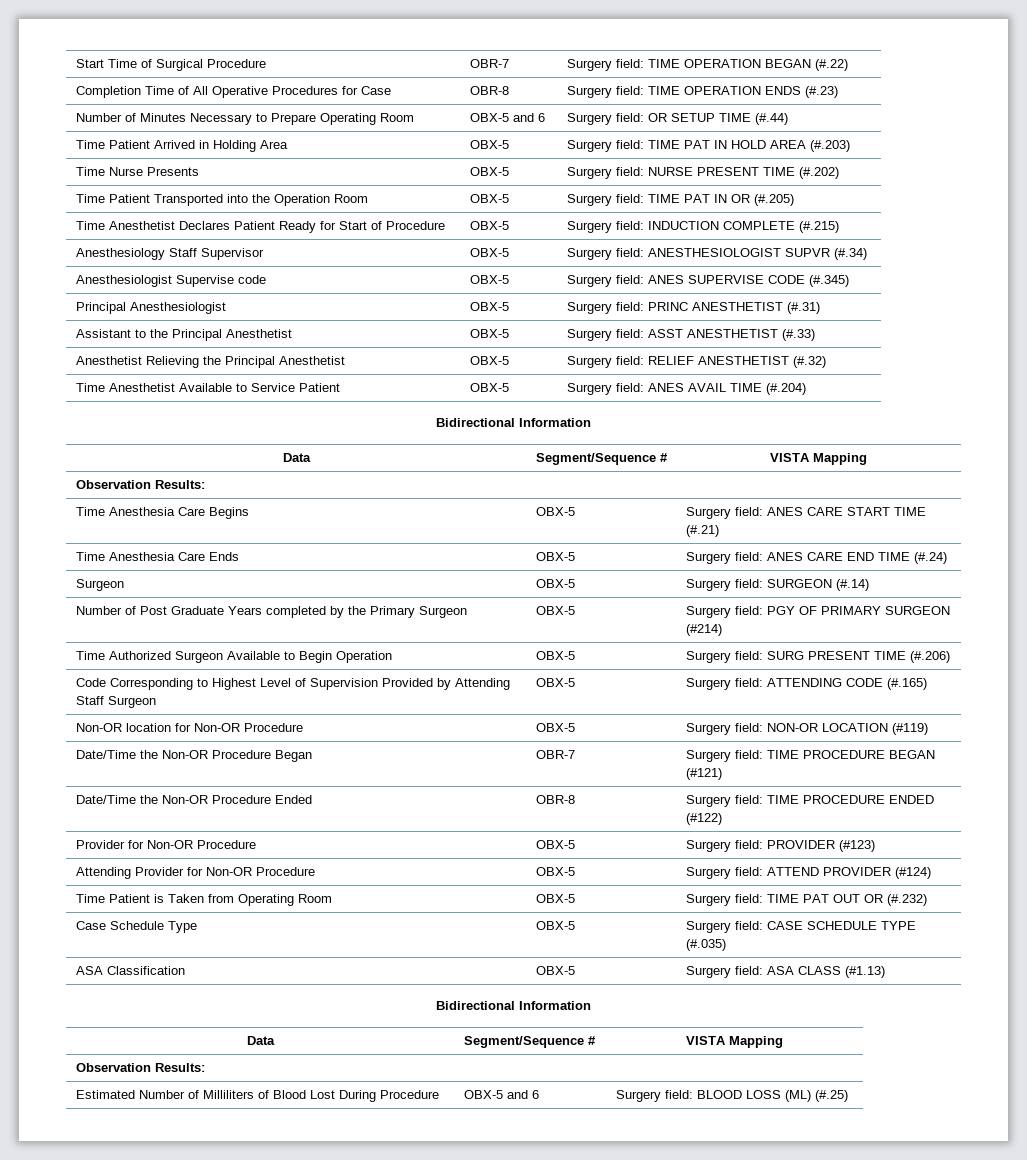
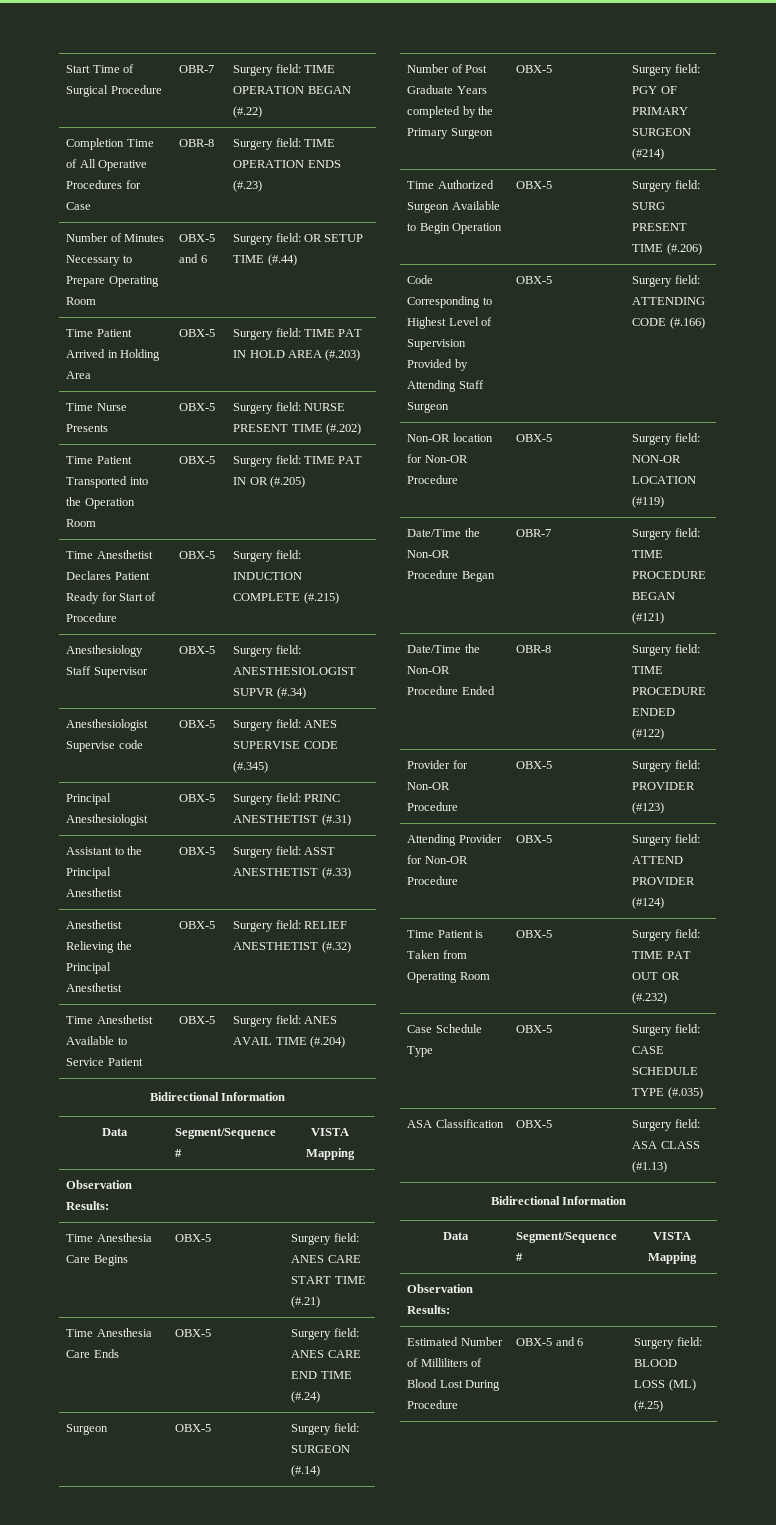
[886,678,927,690] (#.165) -> [669,317,705,329] (#.166)

